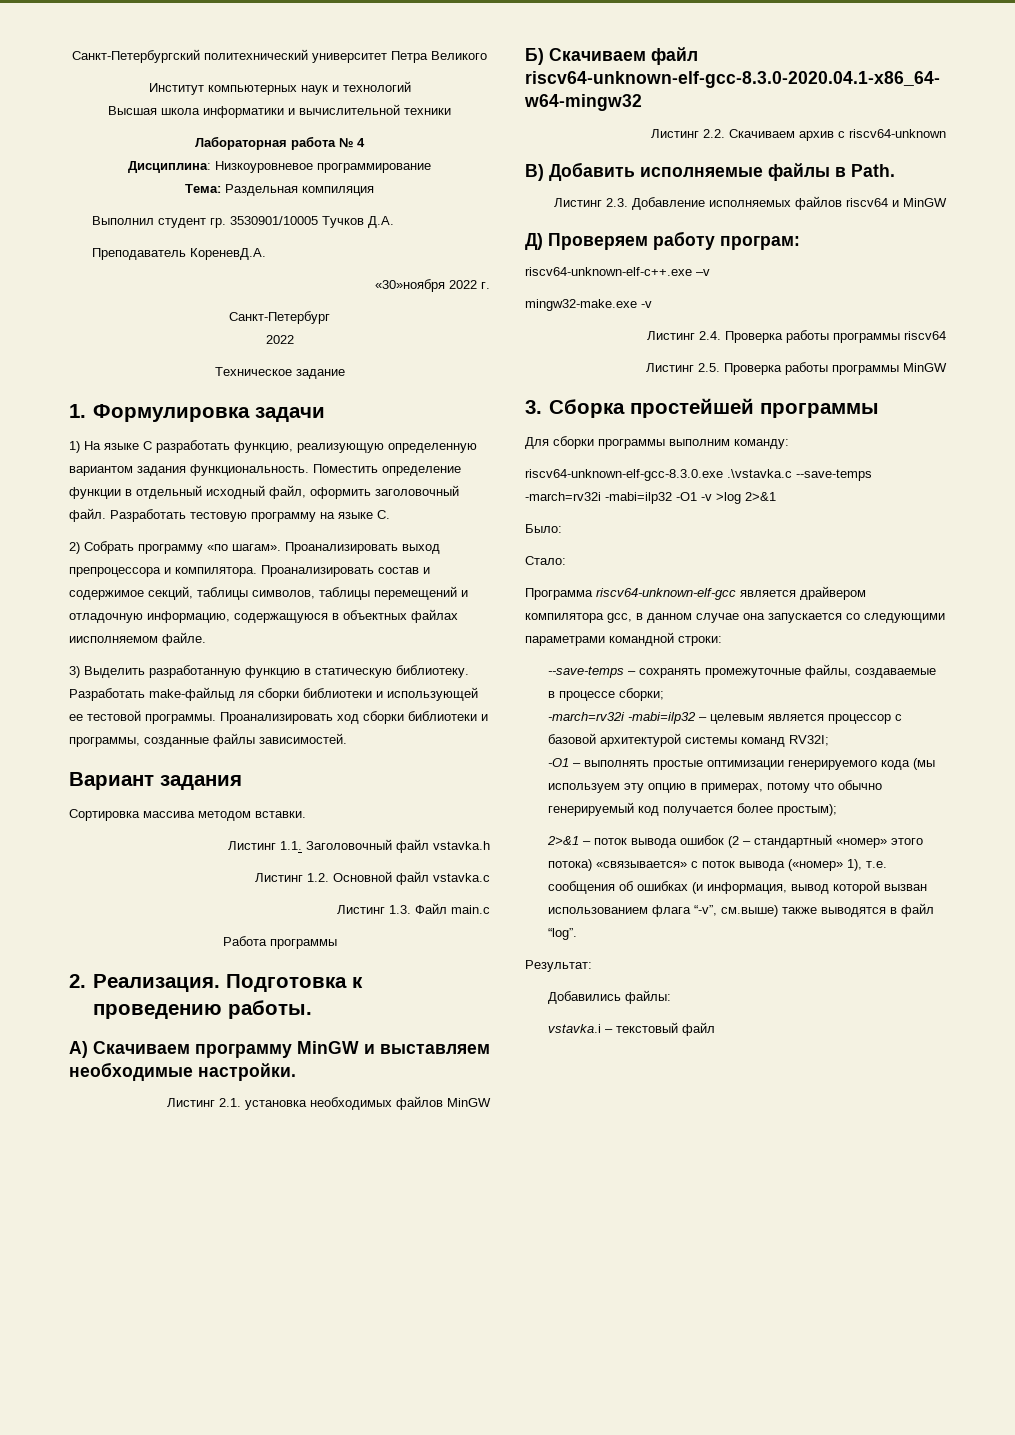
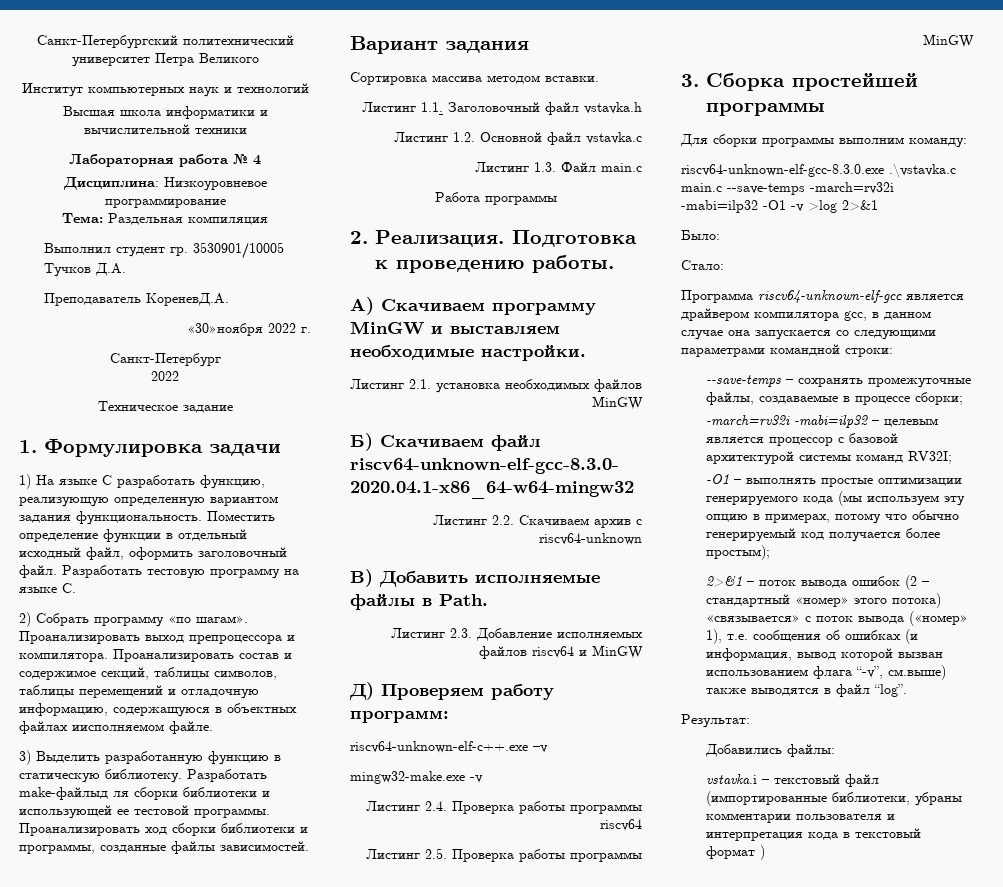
[720,236,800,250] програм: -> [350,710,449,723] программ:
(792, 473) none -> [681,183,722,192] main.c
(716, 1029) none -> [705,791,962,806] [705,813,895,823] [705,828,921,841] [705,845,765,860] (импортированные библиотеки, убраны комментарии пользователя и интерпретация кода в текстовый формат )

